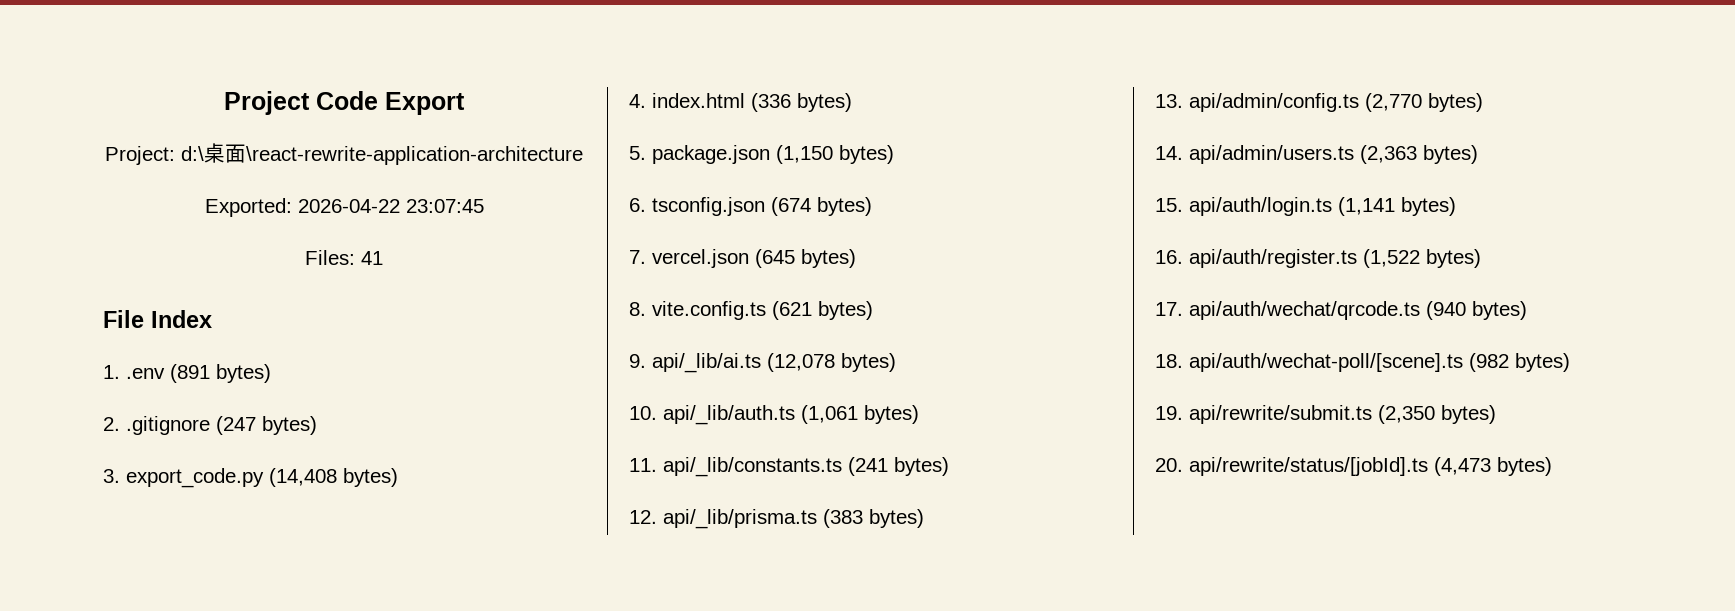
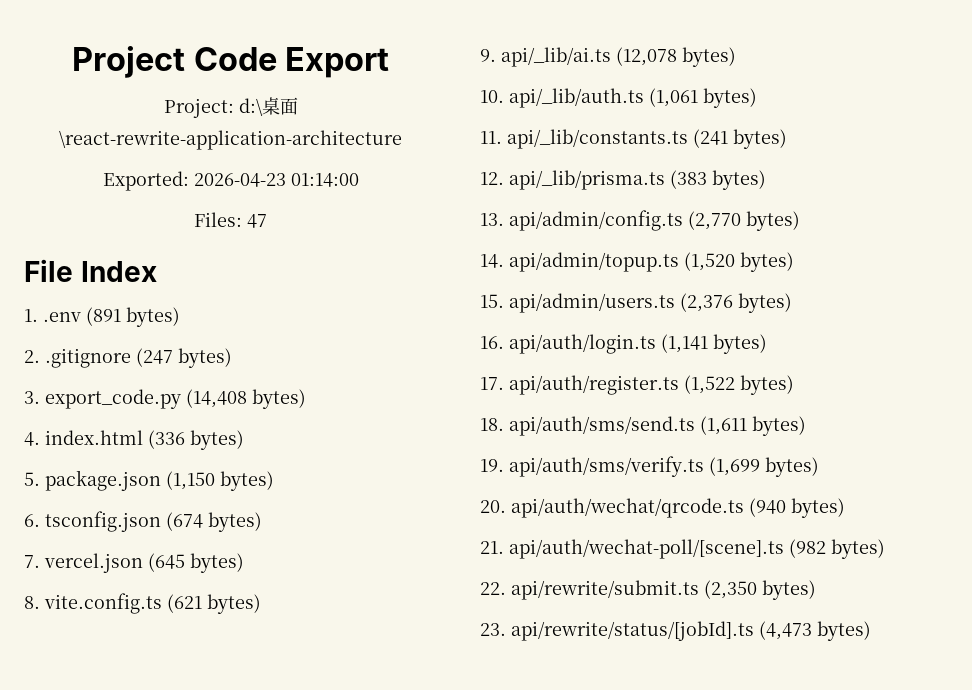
[297,199,484,213] 2026-04-22 23:07:45 -> [193,173,359,187] 2026-04-23 01:14:00
[361,251,383,265] 41 -> [247,214,267,228] 47
[1189,145,1417,164] api/admin/users.ts (2,363 -> [509,252,735,272] api/admin/topup.ts (1,520
(1183, 205) none -> [509,293,792,313] [480,336,504,349] api/admin/users.ts (2,376 bytes) // 16.
[1155,250,1183,264] 16. -> [480,377,504,390] 17.
[1155,302,1183,316] 17. -> [480,416,806,436] [480,456,819,477] [480,500,506,513] 18. api/auth/sms/send.ts (1,611 bytes) // 19. api/auth/sms/verify.ts (1,699 bytes) // 20.
[1155,354,1183,368] 18. -> [480,541,504,554] 21.
[1155,406,1183,420] 19. -> [480,582,506,595] 22.
[1155,458,1183,472] 20. -> [480,623,506,636] 23.

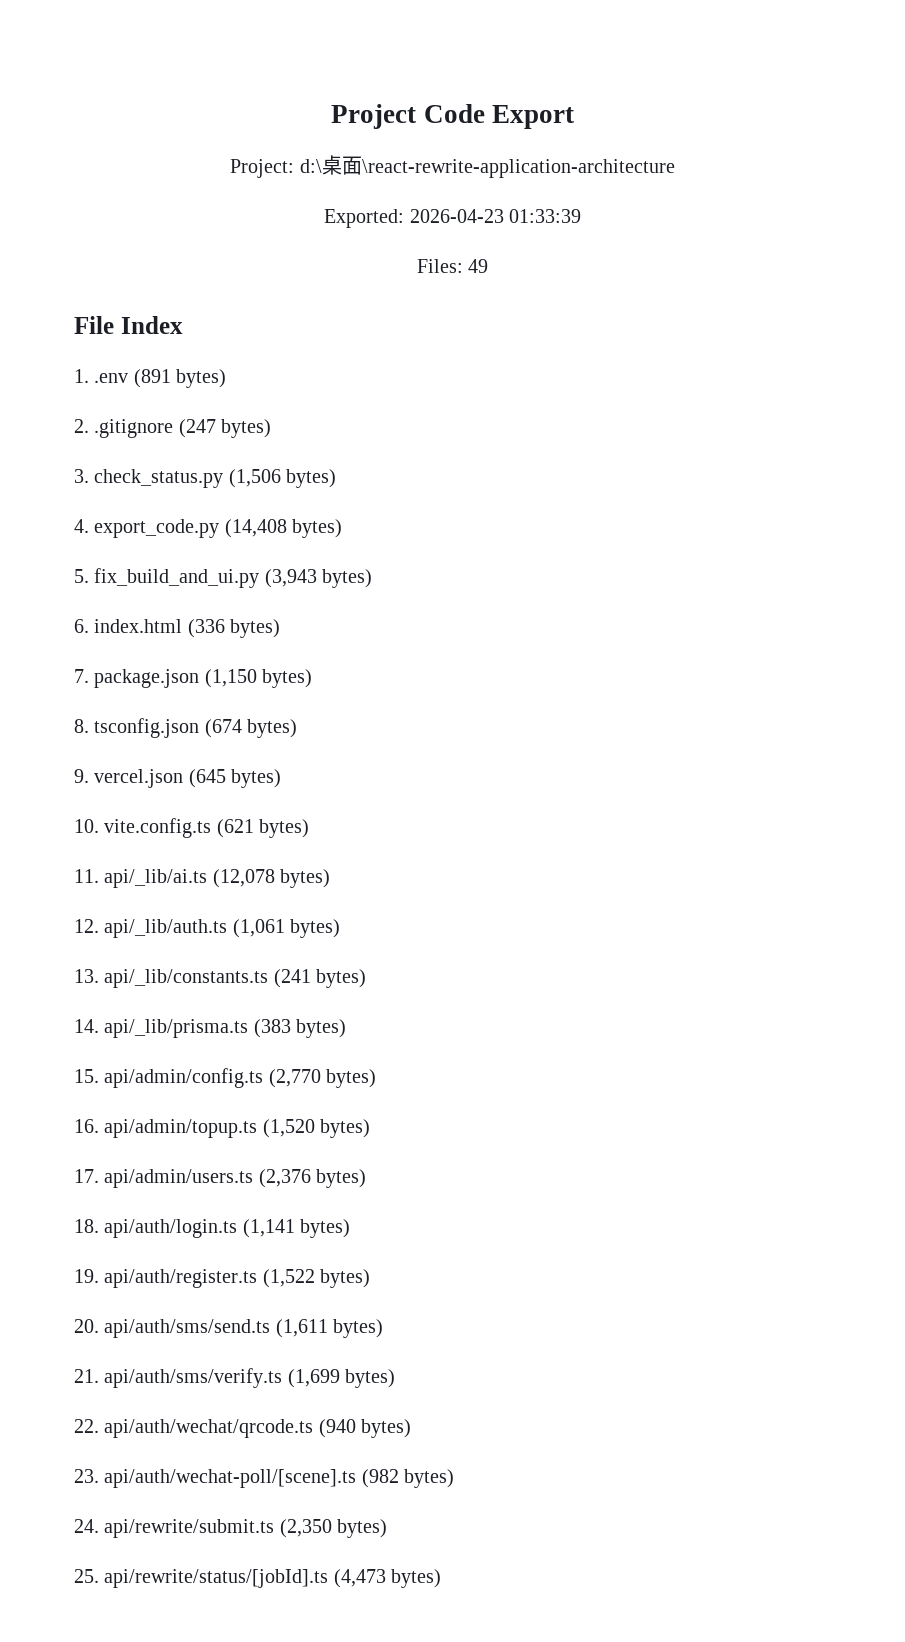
[290,173,359,187] 01:14:00 -> [508,209,581,223] 01:33:39
[247,214,267,228] 47 -> [468,259,489,273] 49
(40, 397) none -> [94,469,337,488] [74,519,89,533] check_status.py (1,506 bytes) // 4.
[24,432,40,446] 4. -> [74,568,373,588] [74,619,89,633] 5. fix_build_and_ui.py (3,943 bytes) // 6.
[24,472,40,486] 5. -> [74,669,89,683] 7.
[24,514,40,527] 6. -> [74,719,89,733] 8.
[24,555,40,568] 7. -> [74,769,89,783] 9.
[24,596,40,609] 8. -> [74,819,99,833] 10.
[480,49,496,62] 9. -> [74,869,99,883] 11.
[480,90,504,103] 10. -> [74,919,99,933] 12.
[480,131,502,144] 11. -> [74,969,99,983] 13.
[480,172,504,185] 12. -> [74,1019,99,1033] 14.
[480,213,504,226] 13. -> [74,1069,99,1083] 15.
[480,254,504,268] 14. -> [74,1119,99,1133] 16.
[480,294,504,308] 15. -> [74,1169,99,1183] 17.
[480,336,504,349] 16. -> [74,1219,99,1233] 18.
[480,377,504,390] 17. -> [74,1269,99,1283] 19.
[480,418,504,431] 18. -> [74,1319,99,1333] 20.
[480,459,504,472] 19. -> [74,1369,99,1383] 21.
[480,500,506,513] 20. -> [74,1419,99,1433] 22.
[480,541,504,554] 21. -> [74,1469,99,1483] 23.
[480,582,506,595] 22. -> [74,1519,99,1533] 24.
[480,623,506,636] 23. -> [74,1569,99,1583] 25.

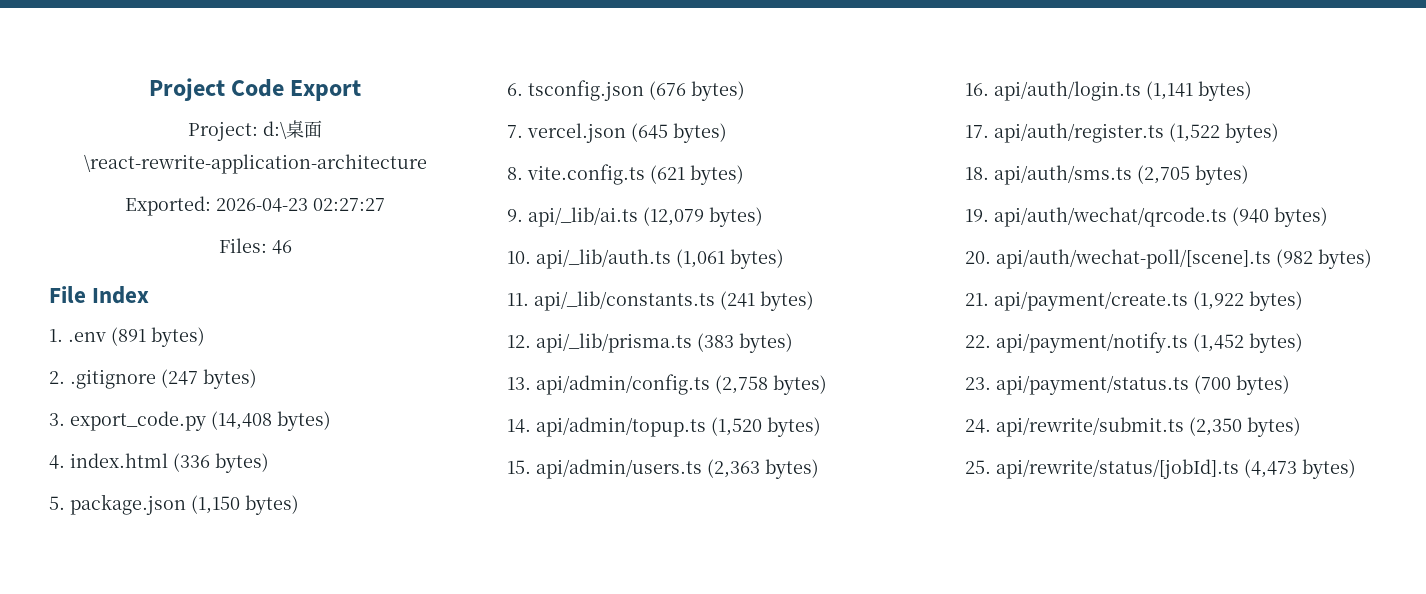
[508,209,581,223] 01:33:39 -> [313,198,385,211] 02:27:27
[468,259,489,273] 49 -> [271,240,292,254] 46
[94,469,337,488] [74,519,89,533] check_status.py (1,506 bytes) // 4. -> (65, 419) none
[74,568,373,588] [74,619,89,633] 5. fix_build_and_ui.py (3,943 bytes) // 6. -> [49,455,65,469] 4.
[74,669,89,683] 7. -> [49,496,65,510] 5.
[74,718,298,738] [74,769,89,783] 8. tsconfig.json (674 bytes) // 9. -> [507,80,745,101] [507,125,523,138] 6. tsconfig.json (676 bytes) // 7.
[74,819,99,833] 10. -> [507,167,523,180] 8.
[74,869,331,888] [74,919,99,933] 11. api/_lib/ai.ts (12,078 bytes) // 12. -> [507,207,763,227] [507,251,531,264] 9. api/_lib/ai.ts (12,079 bytes) // 10.
[74,969,99,983] 13. -> [507,293,529,306] 11.
[74,1019,99,1033] 14. -> [507,335,531,348] 12.
[74,1068,377,1088] [74,1119,99,1133] 15. api/admin/config.ts (2,770 bytes) // 16. -> [507,374,827,395] [507,419,531,433] 13. api/admin/config.ts (2,758 bytes) // 14.
[74,1169,367,1188] [74,1219,99,1233] 17. api/admin/users.ts (2,376 bytes) // 18. -> [507,459,819,479] [965,83,989,96] 15. api/admin/users.ts (2,363 bytes) // 16.
[74,1269,99,1283] 19. -> [965,125,989,138] 17.
[74,1319,384,1338] [74,1368,396,1388] [74,1419,99,1433] 20. api/auth/sms/send.ts (1,611 bytes) // 21. api/auth/sms/verify.ts (1,699 bytes) // 22. -> [965,165,1249,185] [965,209,989,222] 18. api/auth/sms.ts (2,705 bytes) // 19.
[74,1469,99,1483] 23. -> [965,251,991,264] 20.
(455, 1478) none -> [965,291,1303,311] [965,332,1303,353] [965,375,1290,395] // 21. api/payment/create.ts (1,922 bytes) // 22. api/payment/notify.ts (1,452 bytes) // 23. api/payment/status.ts (700 bytes)

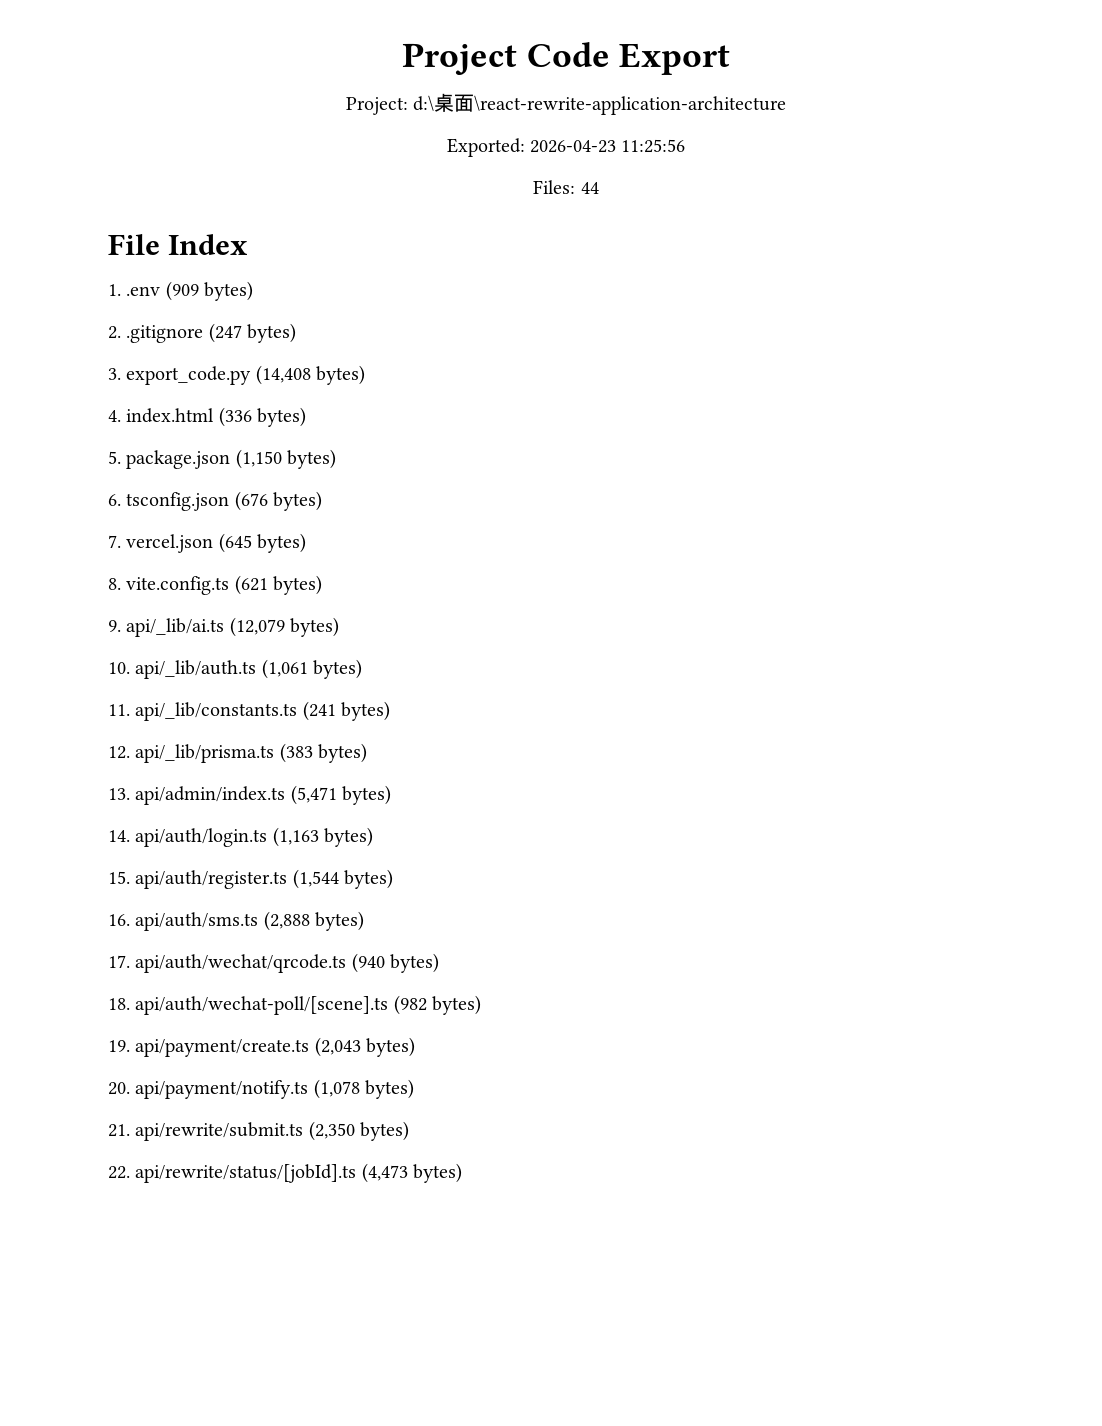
[313,198,385,211] 02:27:27 -> [621,139,686,153] 11:25:56
[271,240,292,254] 46 -> [580,182,599,194] 44
[111,327,146,346] (891 -> [165,281,199,301] (909
[536,374,768,395] api/admin/config.ts (2,758 -> [135,785,337,805] api/admin/index.ts (5,471
[536,417,762,437] api/admin/topup.ts (1,520 -> [135,827,319,847] api/auth/login.ts (1,163
[536,459,760,479] api/admin/users.ts (2,363 -> [135,869,339,889] api/auth/register.ts (1,544
[994,81,1193,101] api/auth/login.ts (1,141 -> [135,911,310,931] api/auth/sms.ts (2,888
[994,123,1279,143] [965,165,1249,185] [965,209,989,222] api/auth/register.ts (1,522 bytes) // 18. api/auth/sms.ts (2,705 bytes) // 19. -> (130, 961) none
[965,251,991,264] 20. -> [108,998,130,1010] 18.
[965,291,1303,311] [965,332,1303,353] [965,375,1290,395] [965,419,991,433] 21. api/payment/create.ts (1,922 bytes) // 22. api/payment/notify.ts (1,452 bytes) // 23. api/payment/status.ts (700 bytes) // 24. -> [108,1037,416,1057] [108,1079,415,1099] [108,1124,130,1137] 19. api/payment/create.ts (2,043 bytes) // 20. api/payment/notify.ts (1,078 bytes) // 21.
[965,460,991,474] 25. -> [108,1166,130,1179] 22.

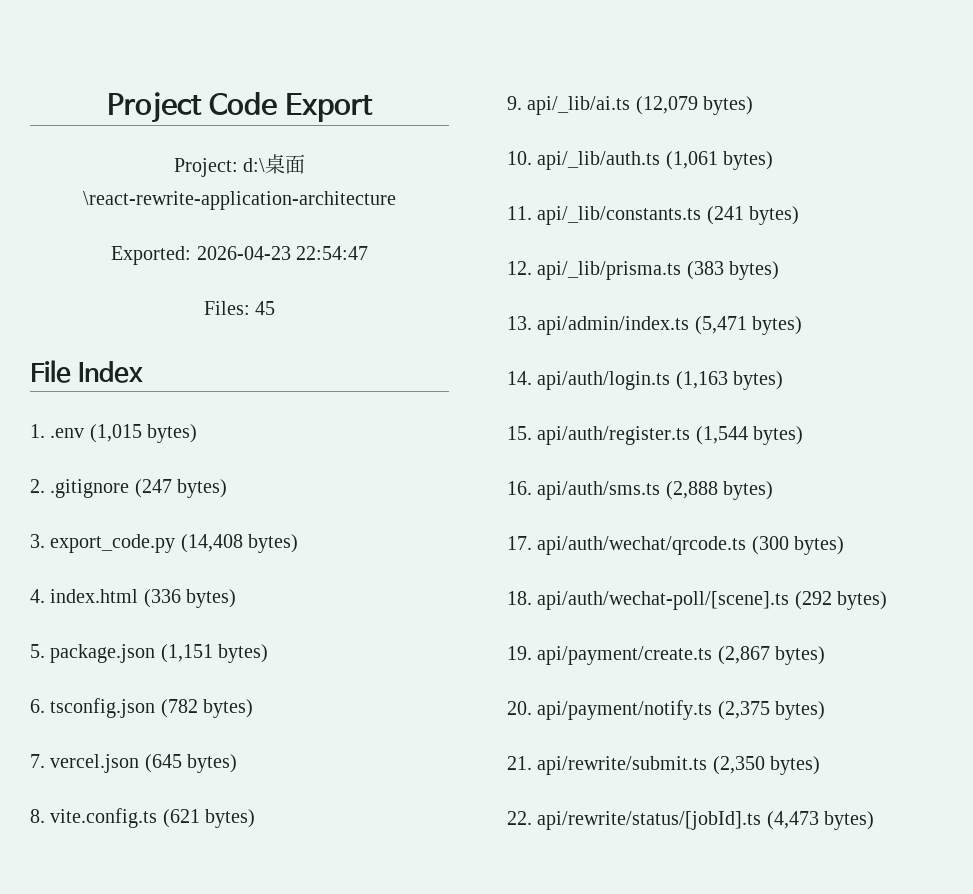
[621,139,686,153] 11:25:56 -> [295,246,368,260] 22:54:47
[580,182,599,194] 44 -> [255,301,276,315] 45
[165,281,199,301] (909 -> [89,424,142,443] (1,015
[235,449,282,469] (1,150 -> [160,644,213,663] (1,151
[234,491,268,511] (676 -> [160,699,198,718] (782
[351,953,385,973] (940 -> [751,536,789,555] (300
[393,995,427,1015] (982 -> [794,591,832,610] (292
[314,1037,361,1057] (2,043 -> [717,646,770,665] (2,867
[313,1079,360,1099] (1,078 -> [717,701,770,720] (2,375

